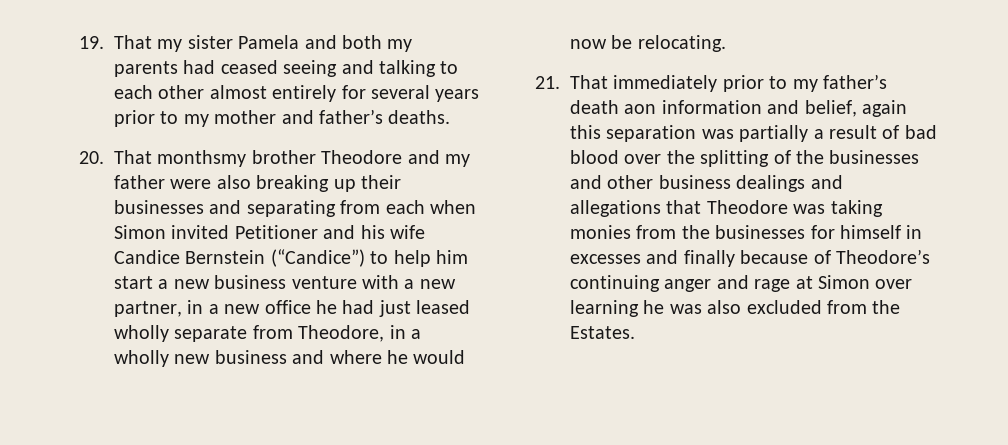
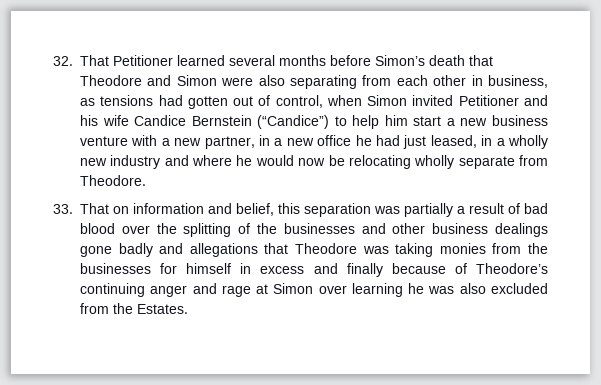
[79,35,413,52] [114,60,459,77] [114,85,480,102] [114,109,451,127] [79,150,470,167] [114,175,401,192] [114,200,425,217] 19. That my sister Pamela and both my parents had ceased seeing and talking to each other almost entirely for several years prior to my mother and father’s deaths. // 20. That monthsmy brother Theodore and my father were also breaking up their businesses and separating from each -> [53,55,493,66] [80,75,548,89] [80,95,323,109] 32. That Petitioner learned several months before Simon’s death that Theodore and Simon were also separating from each other in business, as tensions had gotten out of control,
[416,300,471,314] [114,325,385,342] leased wholly separate from Theodore, -> [430,135,477,148] leased,
[214,350,287,364] business -> [110,155,161,169] industry
[637,35,726,52] [535,74,887,92] [570,100,657,114] relocating. // 21. That immediately prior to my father’s death aon -> [348,155,549,169] [80,175,146,186] [53,203,129,214] relocating wholly separate from Theodore. // 33. That on
[862,100,907,117] again -> (274, 209) none
(806, 183) none -> [80,243,153,257] gone badly
[570,254,641,264] excesses -> [260,266,305,274] excess

